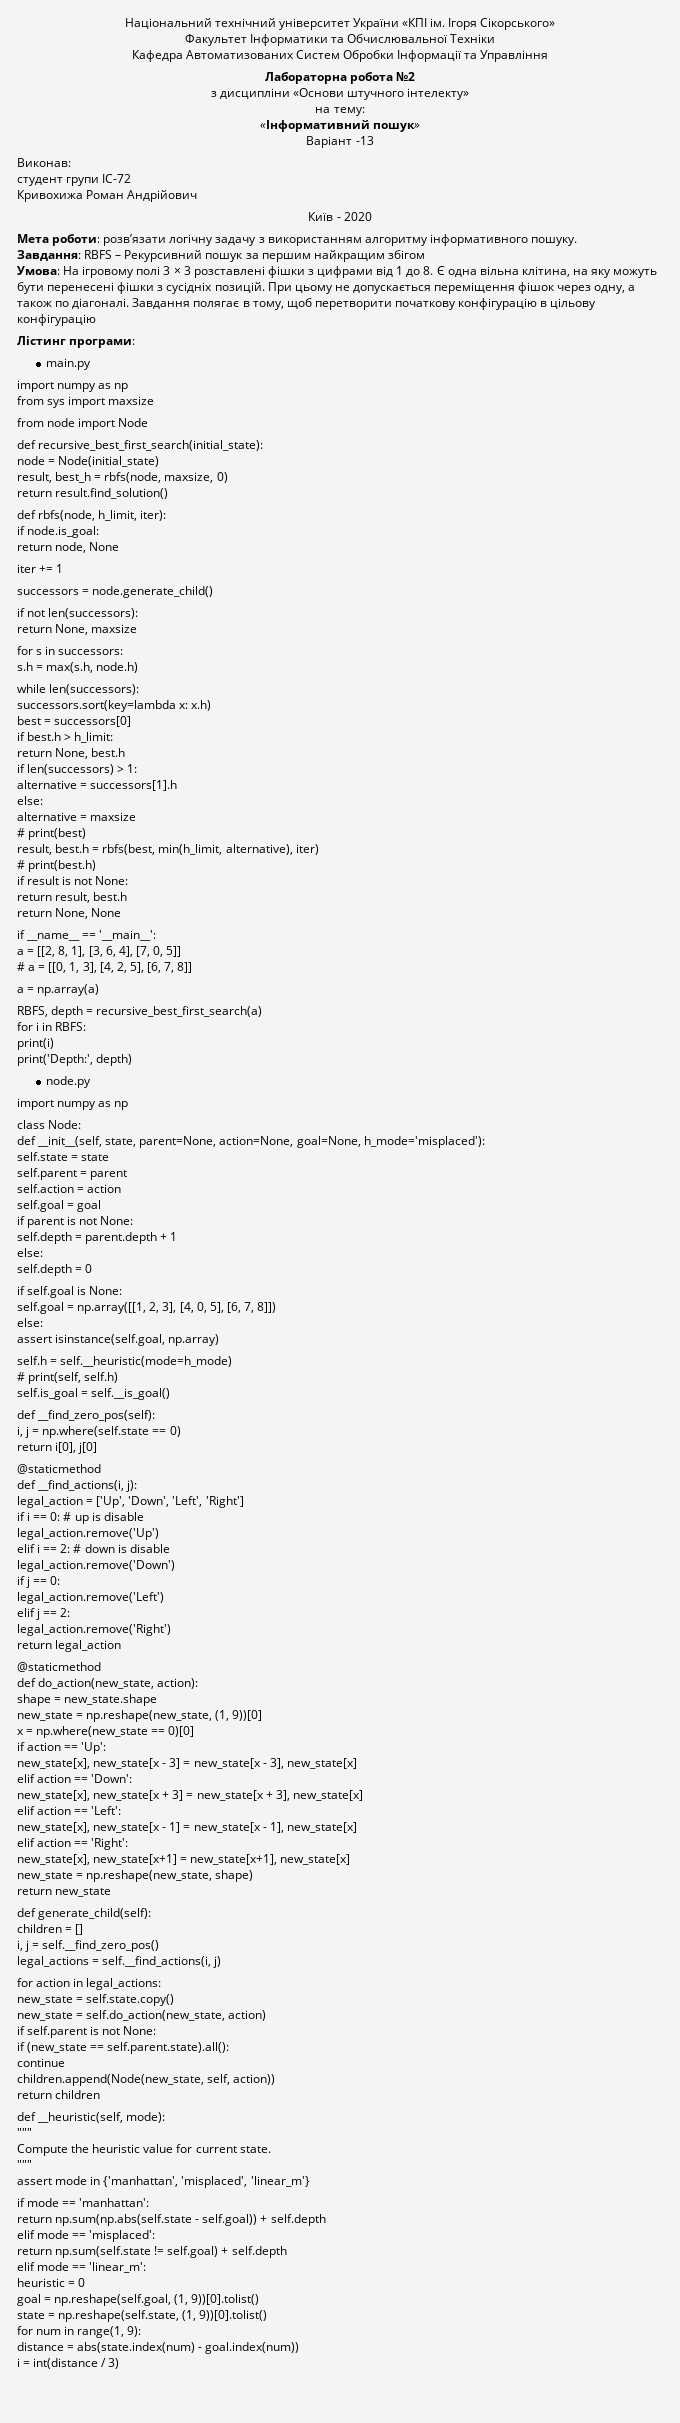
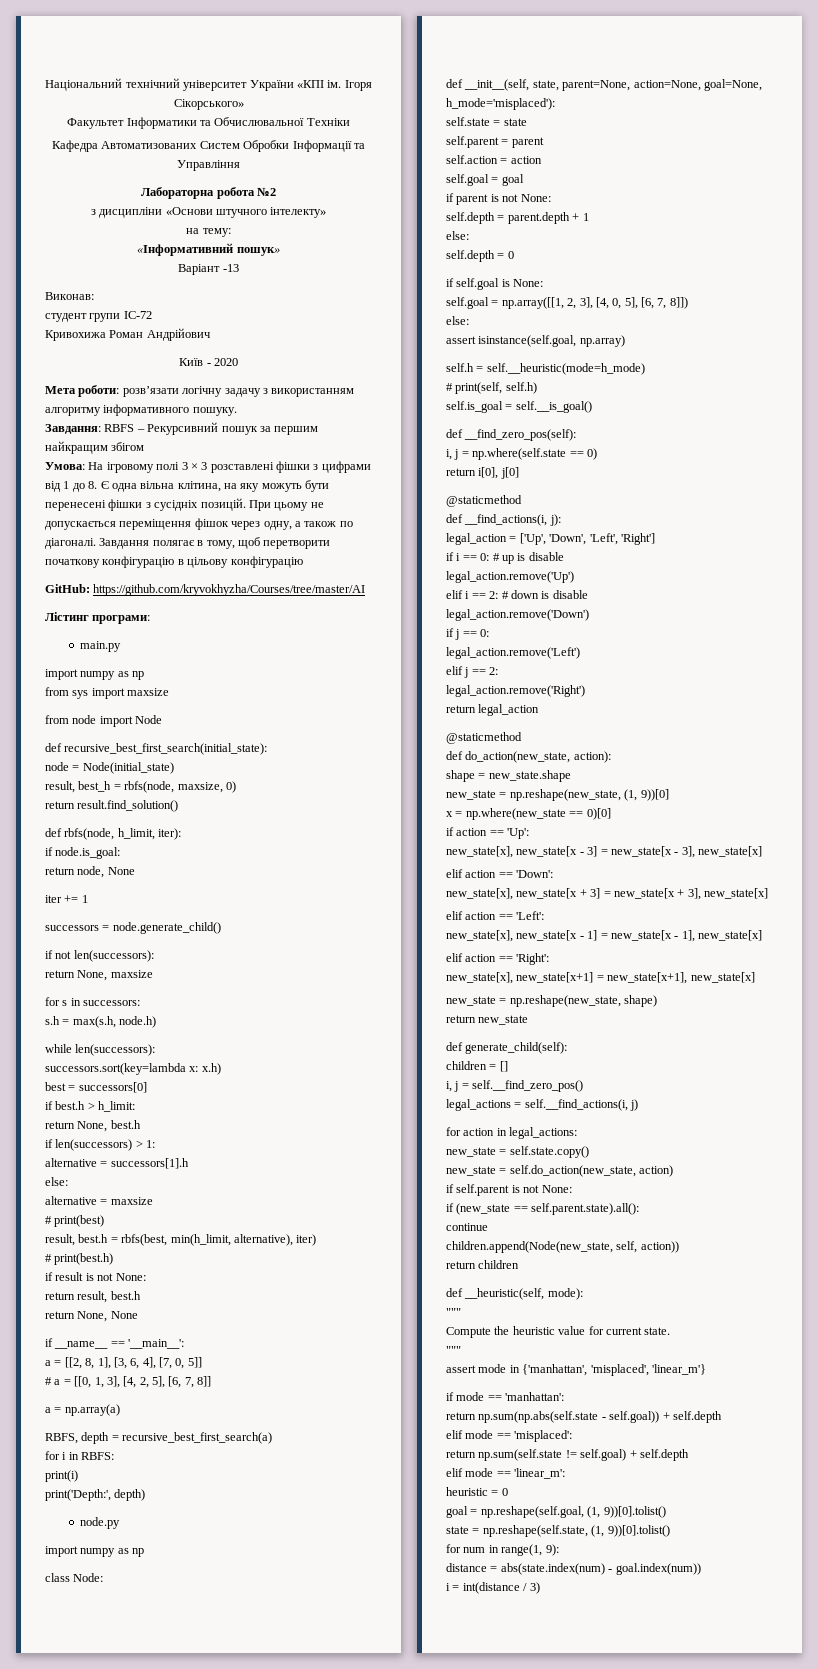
(96, 320) none -> [45,584,366,596] // GitHub: https://github.com/kryvokhyzha/Courses/tree/master/AI

